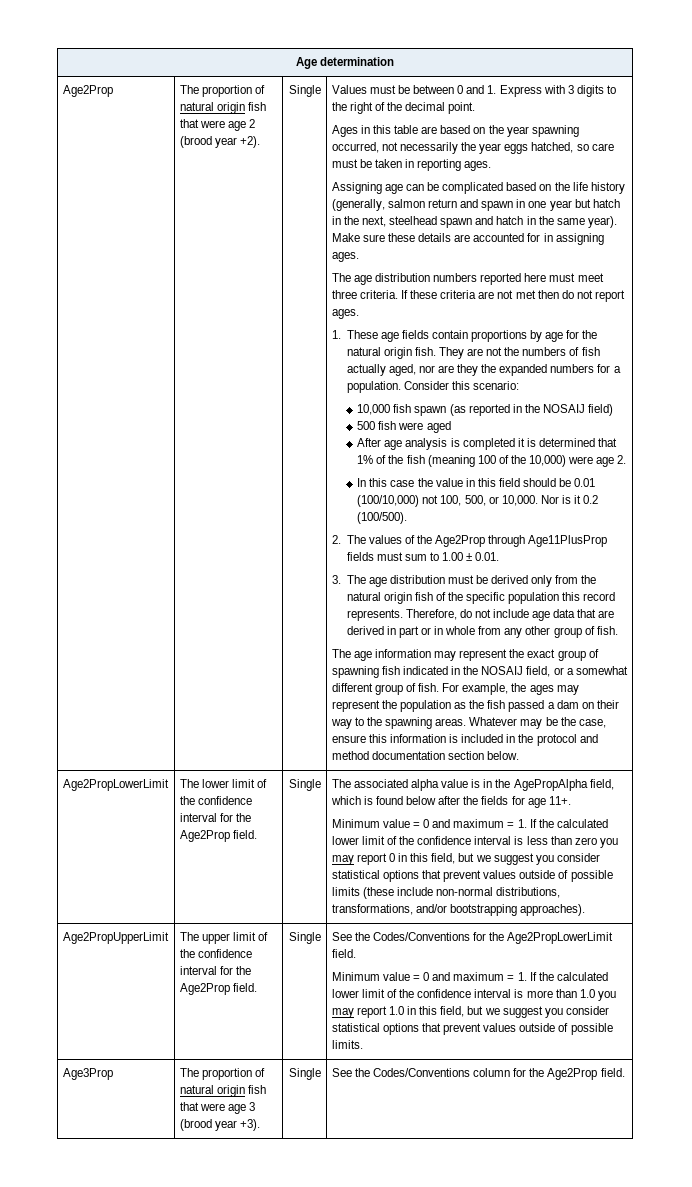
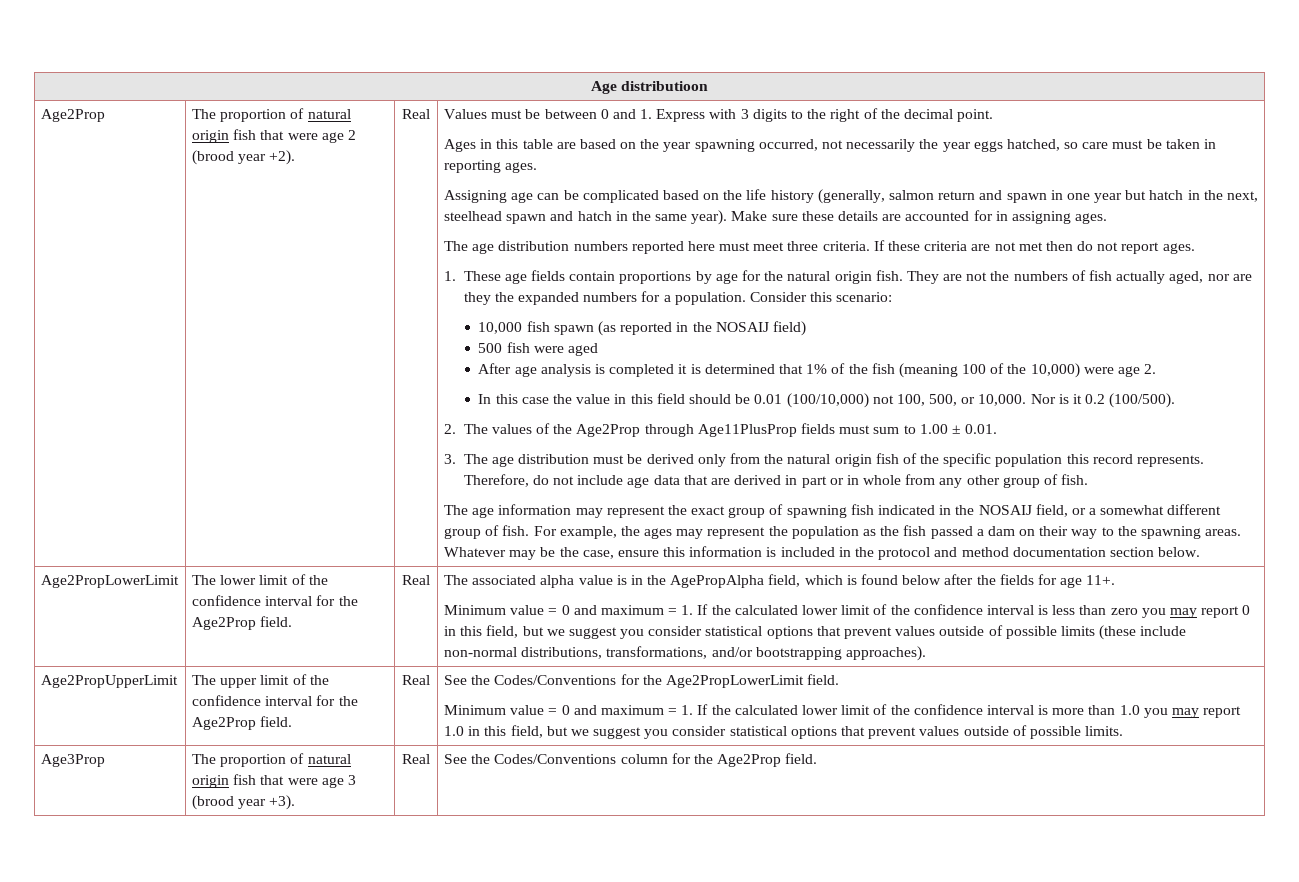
[320,57,395,66] determination -> [621,81,709,91] distributioon
[288,85,321,97] Single -> [402,109,430,119] Real
[288,779,321,791] Single -> [402,575,430,585] Real
[288,932,321,944] Single -> [402,675,430,685] Real
[288,1068,321,1080] Single -> [402,754,430,764] Real

